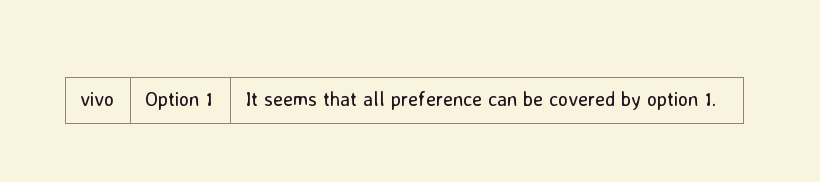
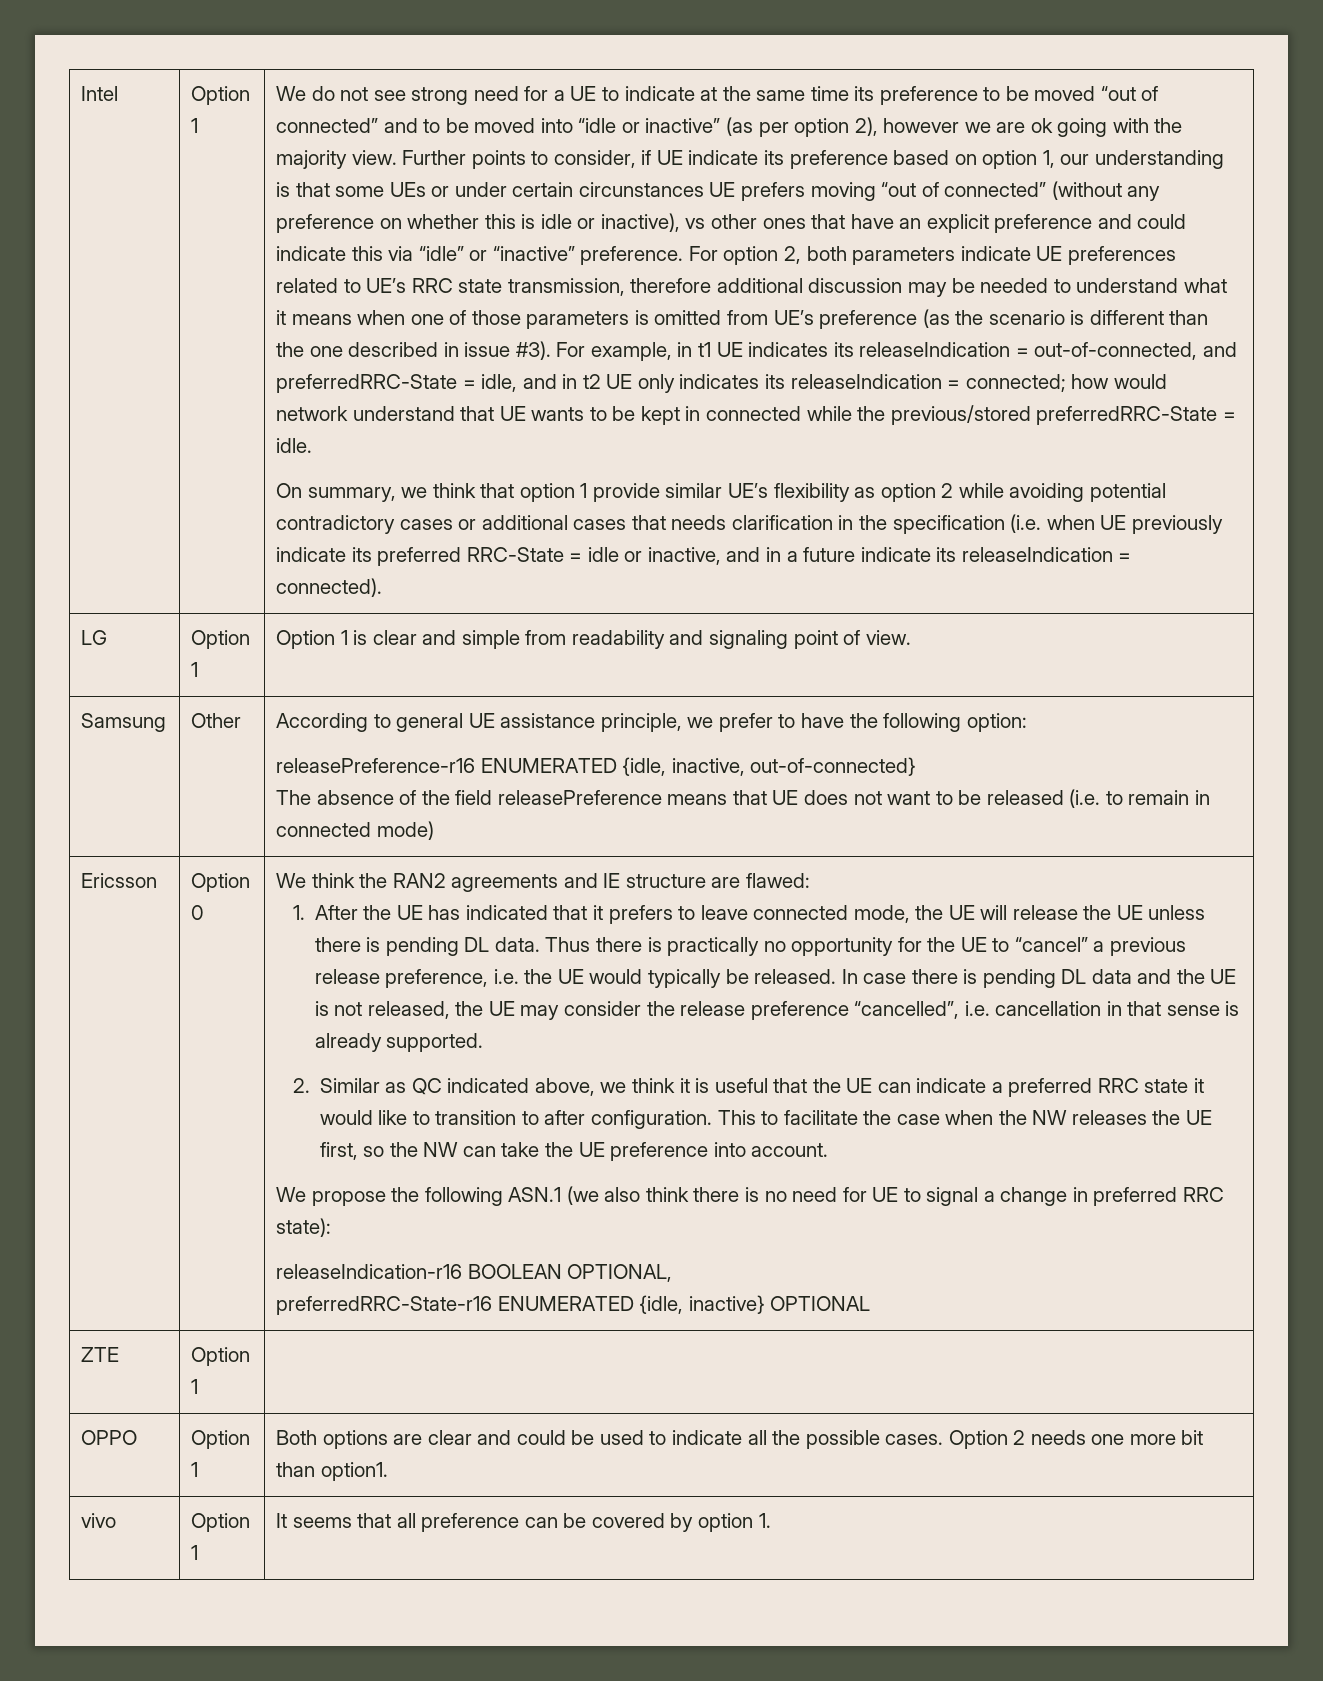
(80, 99) none -> [81,86,119,101] [191,86,251,105] [191,118,199,133] [276,86,1159,105] [276,117,1183,137] [276,150,1224,169] [276,181,1161,201] [276,213,1187,233] [276,246,1176,265] [276,278,1227,297] [276,309,1209,329] [276,341,1237,361] [276,374,1167,393] [276,405,1236,425] [276,438,313,453] [276,483,1166,502] [276,514,1223,534] [276,547,1132,566] [276,578,383,597] [81,630,108,645] [191,630,251,649] [191,662,199,677] [276,630,911,649] [81,713,167,732] [191,713,242,728] [276,713,1027,732] [276,757,917,776] [276,789,1210,808] [276,821,434,840] [81,873,158,888] [191,873,251,892] [191,905,205,920] [276,873,811,892] [292,905,1206,924] [314,937,1186,956] [314,969,1237,988] [314,1001,1240,1020] [314,1033,484,1052] [292,1078,1204,1097] [319,1110,1212,1129] [319,1142,829,1161] [276,1186,1224,1206] [276,1218,332,1237] [276,1264,673,1282] [276,1295,871,1315] [81,1347,120,1362] [191,1347,251,1366] [191,1379,199,1394] [81,1430,138,1445] [191,1430,251,1449] [191,1462,199,1477] [276,1430,1204,1449] [276,1462,388,1481] Intel | Option 1 | We do not see strong need for a UE to indicate at the same time its preference to be moved “out of connected” and to be moved into “idle or inactive” (as per option 2), however we are ok going with the majority view. Further points to consider, if UE indicate its preference based on option 1, our understanding is that some UEs or under certain circunstances UE prefers moving “out of connected” (without any preference on whether this is idle or inactive), vs other ones that have an explicit preference and could indicate this via “idle” or “inactive” preference. For option 2, both parameters indicate UE preferences related to UE’s RRC state transmission, therefore additional discussion may be needed to understand what it means when one of those parameters is omitted from UE’s preference (as the scenario is different than the one described in issue #3). For example, in t1 UE indicates its releaseIndication = out-of-connected, and preferredRRC-State = idle, and in t2 UE only indicates its releaseIndication = connected; how would network understand that UE wants to be kept in connected while the previous/stored preferredRRC-State = idle. // On summary, we think that option 1 provide similar UE’s flexibility as option 2 while avoiding potential contradictory cases or additional cases that needs clarification in the specification (i.e. when UE previously indicate its preferred RRC-State = idle or inactive, and in a future indicate its releaseIndication = connected). // LG | Option 1 | Option 1 is clear and simple from readability and signaling point of view. // Samsung | Other | According to general UE assistance principle, we prefer to have the following option: // releasePreference-r16 ENUMERATED {idle, inactive, out-of-connected} // The absence of the field releasePreference means that UE does not want to be released (i.e. to remain in connected mode) // Ericsson | Option 0 | We think the RAN2 agreements and IE structure are flawed: // 1. After the UE has indicated that it prefers to leave connected mode, the UE will release the UE unless there is pending DL data. Thus there is practically no opportunity for the UE to “cancel” a previous release preference, i.e. the UE would typically be released. In case there is pending DL data and the UE is not released, the UE may consider the release preference “cancelled”, i.e. cancellation in that sense is already supported. // 2. Similar as QC indicated above, we think it is useful that the UE can indicate a preferred RRC state it would like to transition to after configuration. This to facilitate the case when the NW releases the UE first, so the NW can take the UE preference into account. // We propose the following ASN.1 (we also think there is no need for UE to signal a change in preferred RRC state): // releaseIndication-r16 BOOLEAN OPTIONAL, // preferredRRC-State-r16 ENUMERATED {idle, inactive} OPTIONAL // ZTE | Option 1 | // OPPO | Option 1 | Both options are clear and could be used to indicate all the possible cases. Option 2 needs one more bit than option1. //

